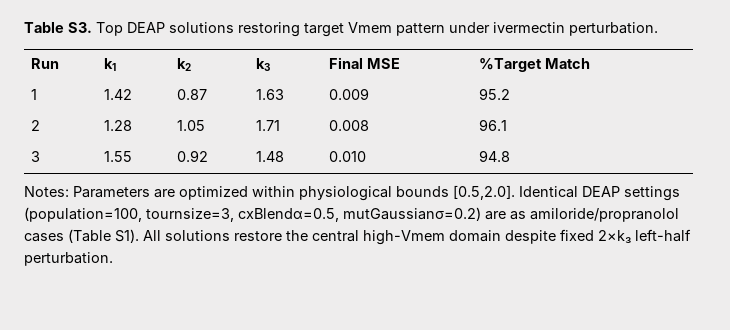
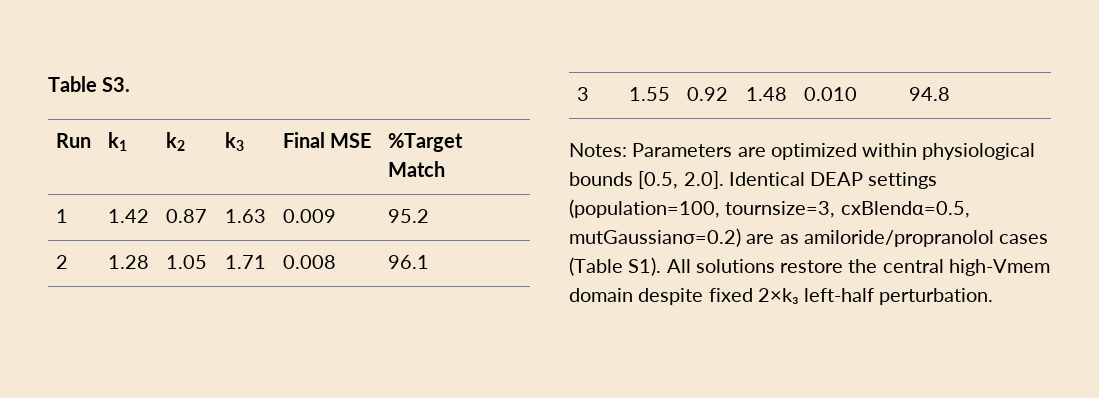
[96,22,658,37] Top DEAP solutions restoring target Vmem pattern under ivermectin perturbation. -> (131, 84) none
[453,185,515,200] [0.5,2.0]. -> [638,171,724,189] [0.5, 2.0].

